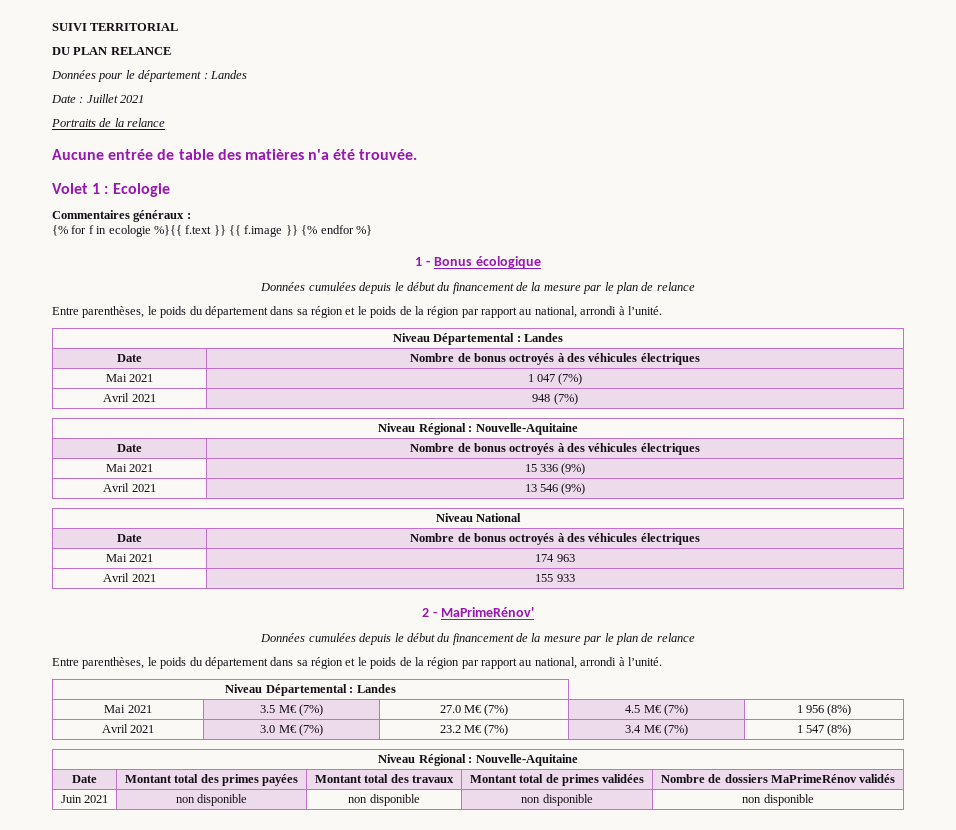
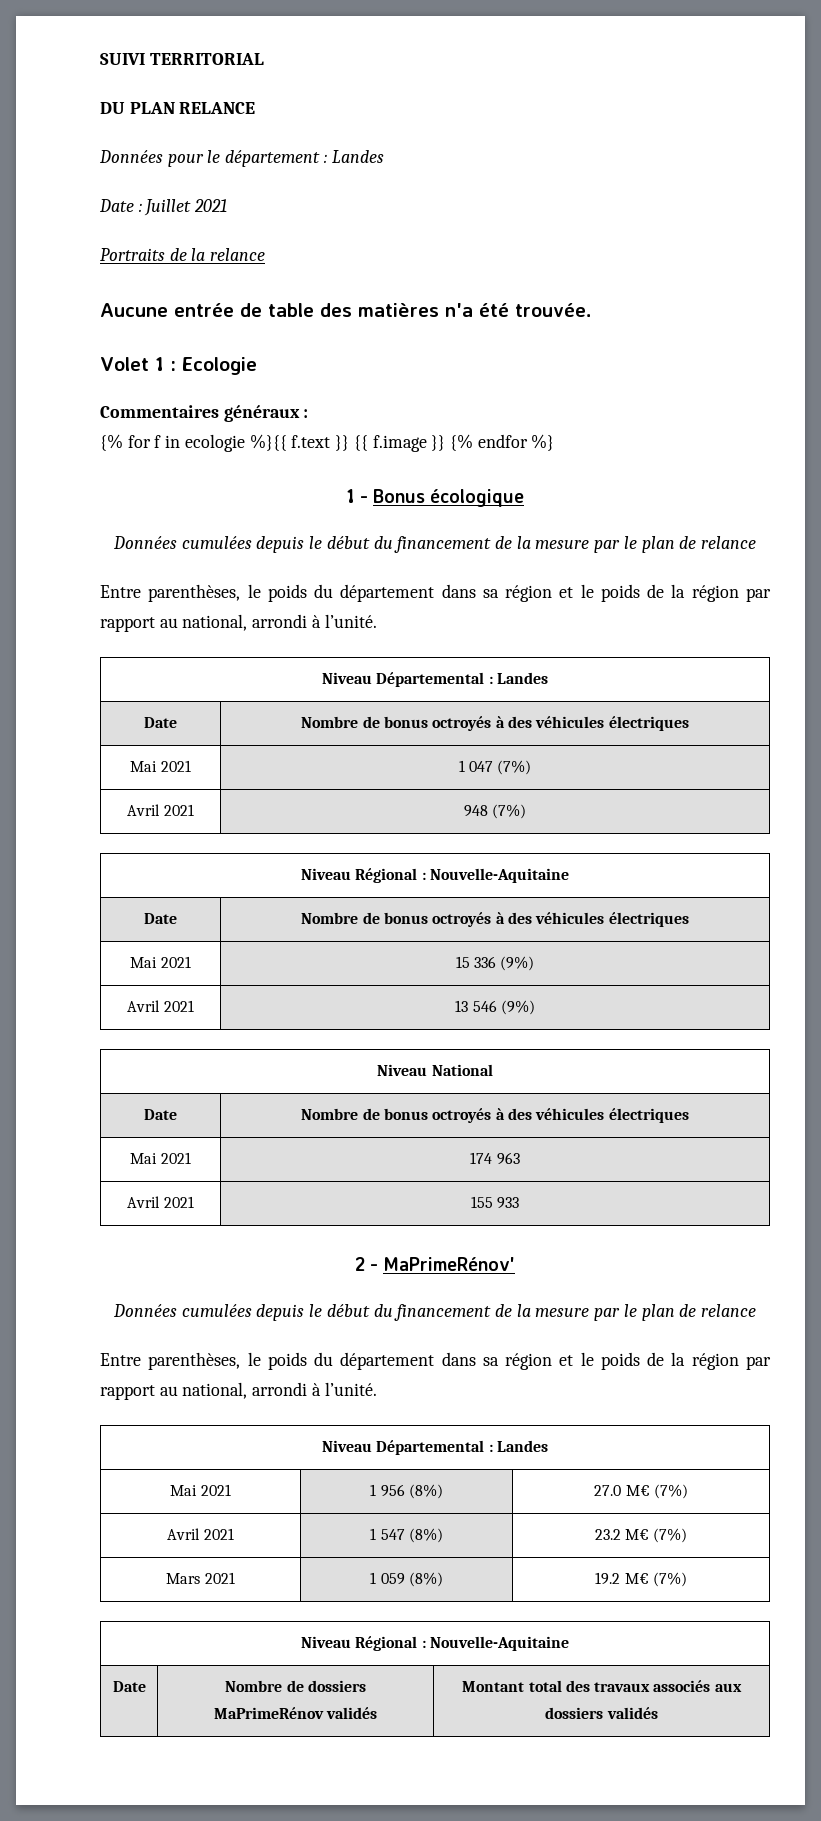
[260,704,323,716] 3.5 M€ (7%) -> [370,1484,443,1499] 1 956 (8%)
[625,704,688,716] [796,704,852,716] [101,724,155,733] [260,724,323,736] | 4.5 M€ (7%) | 1 956 (8%) // Avril 2021 | 3.0 M€ (7%) -> [167,1528,234,1540] [370,1528,443,1543] // Avril 2021 | 1 547 (8%)
[625,724,688,736] [796,724,852,736] [378,754,578,766] [72,775,97,783] [124,774,299,786] | 3.4 M€ (7%) | 1 547 (8%) // Niveau Régional : Nouvelle-Aquitaine // Date | Montant total des primes payées -> [166,1572,235,1584] [370,1572,443,1587] [595,1572,687,1587] [301,1636,569,1651] [112,1681,146,1692] [225,1680,366,1692] [213,1707,378,1719] // Mars 2021 | 1 059 (8%) | 19.2 M€ (7%) // Niveau Régional : Nouvelle-Aquitaine // Date | Nombre de dossiers MaPrimeRénov validés
[469,774,645,786] [660,774,896,783] [60,795,109,803] [175,794,248,806] [348,794,420,806] [521,794,593,806] [742,794,814,806] | Montant total de primes validées | Nombre de dossiers MaPrimeRénov validés // Juin 2021 | non disponible | non disponible | non disponible | non disponible -> [653,1680,742,1692] [545,1707,658,1719] associés aux dossiers validés

